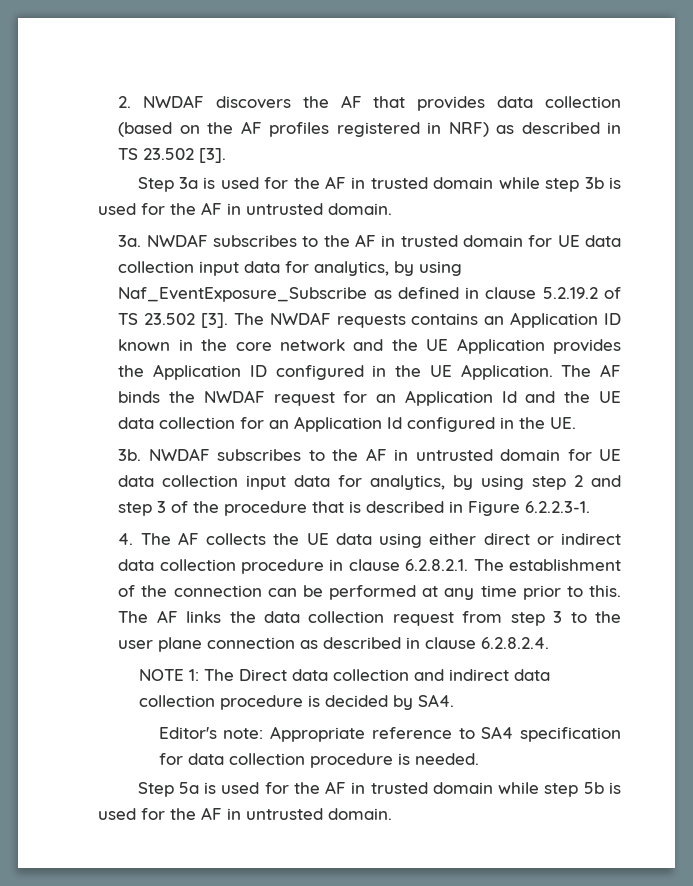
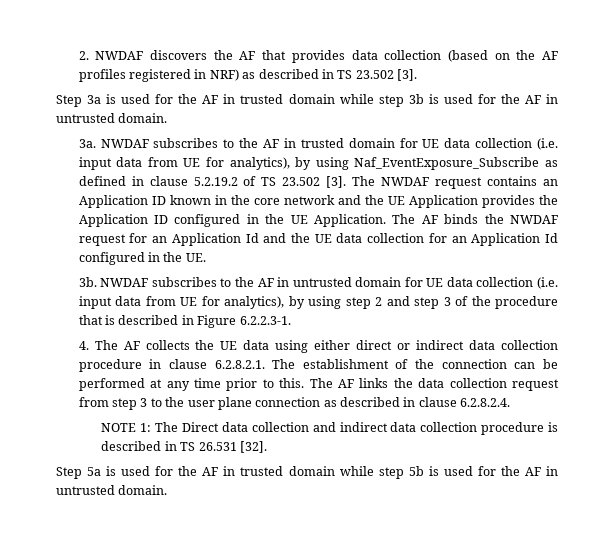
[199,261,390,276] input data for analytics, -> [537,138,559,150] [78,157,290,170] (i.e. input data from UE for analytics),
[336,314,406,328] requests -> [435,177,483,189] request
[246,475,446,490] input data for analytics, -> [537,277,559,289] [78,296,285,309] (i.e. input data from UE for analytics),
[324,694,454,710] [158,726,621,742] [158,753,479,768] decided by SA4. // Editor's note: Appropriate reference to SA4 specification for data collection procedure is needed. -> [101,441,267,453] described in TS 26.531 [32].

